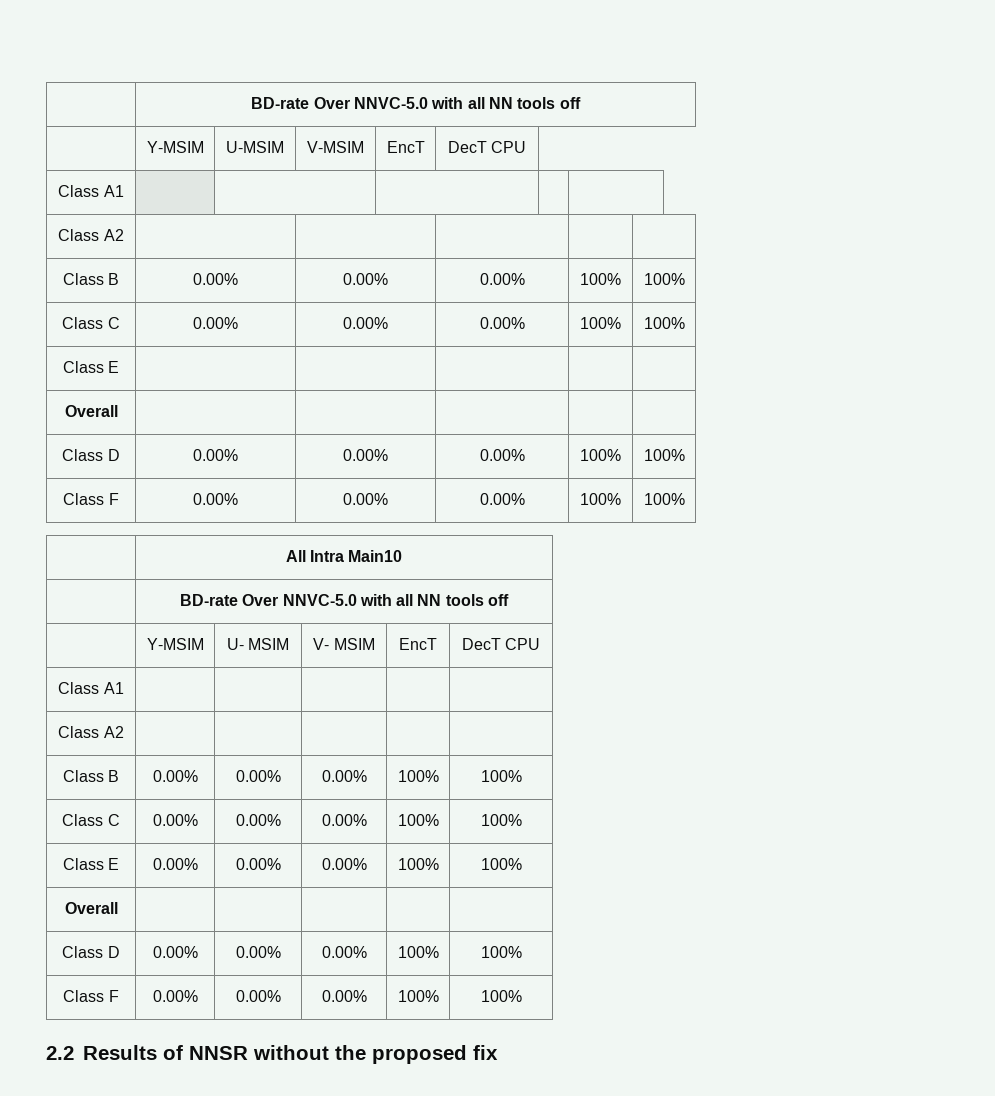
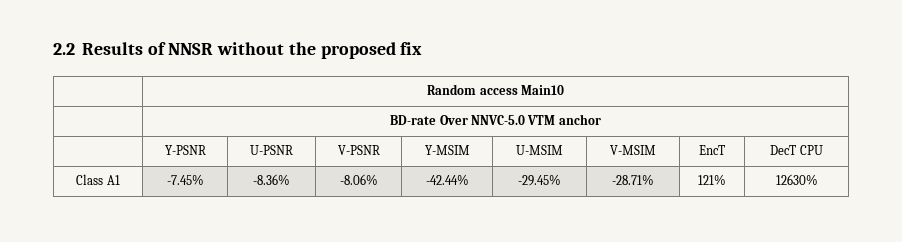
[251,97,581,109] | BD-rate Over NNVC-5.0 with all NN tools off // -> [53,42,423,59] [427,84,564,95] [390,114,601,125] [164,145,206,155] [250,145,293,155] [337,145,380,155] 2.2 Results of NNSR without the proposed fix // | Random access Main10 // | BD-rate Over NNVC-5.0 VTM anchor // | Y-PSNR | U-PSNR | V-PSNR
[58,229,124,241] [62,273,120,285] [193,273,238,285] [343,273,388,285] [479,273,525,285] [580,273,621,285] [643,273,685,285] [62,317,120,329] [193,317,238,329] [343,317,388,329] [479,317,525,329] [580,317,621,329] [643,317,685,329] [62,361,120,373] [64,405,118,417] [62,449,120,461] [193,449,238,461] [343,449,388,461] [479,449,525,461] [580,449,621,461] [643,449,685,461] [63,493,119,505] [193,493,238,505] [343,493,388,505] [479,493,525,505] [580,493,621,505] [643,493,685,505] [285,550,403,562] [179,594,510,606] [146,638,204,650] [226,638,290,650] [313,638,375,650] [399,638,437,650] [461,638,541,650] [58,682,124,694] [58,726,124,738] [62,770,120,782] [152,770,198,782] [235,770,281,782] [321,770,367,782] [397,770,439,782] [480,770,522,782] [62,814,120,826] [152,814,198,826] [235,814,281,826] [321,814,367,826] [397,814,439,826] [480,814,522,826] [62,858,120,870] [152,858,198,870] [235,858,281,870] [321,858,367,870] [397,858,439,870] [480,858,522,870] [64,902,118,914] [62,946,120,958] [152,946,198,958] [235,946,281,958] [321,946,367,958] [397,946,439,958] [480,946,522,958] [63,990,119,1002] [152,990,198,1002] [235,990,281,1002] [321,990,367,1002] [397,990,439,1002] [480,990,522,1002] [46,1045,498,1064] | | | | // Class A2 | | | | | // Class B | 0.00% | 0.00% | 0.00% | 100% | 100% // Class C | 0.00% | 0.00% | 0.00% | 100% | 100% // Class E | | | | | // Overall | | | | | // Class D | 0.00% | 0.00% | 0.00% | 100% | 100% // Class F | 0.00% | 0.00% | 0.00% | 100% | 100% // | All Intra Main10 // | BD-rate Over NNVC-5.0 with all NN tools off // | Y-MSIM | U- MSIM | V- MSIM | EncT | DecT CPU // Class A1 | | | | | // Class A2 | | | | | // Class B | 0.00% | 0.00% | 0.00% | 100% | 100% // Class C | 0.00% | 0.00% | 0.00% | 100% | 100% // Class E | 0.00% | 0.00% | 0.00% | 100% | 100% // Overall | | | | | // Class D | 0.00% | 0.00% | 0.00% | 100% | 100% // Class F | 0.00% | 0.00% | 0.00% | 100% | 100% // 2.2 Results of NNSR without the proposed fix -> [166,174,204,185] [253,174,290,185] [339,174,378,185] [425,174,469,185] [518,174,561,186] [612,174,654,185] [698,174,726,185] [775,174,818,185] -7.45% | -8.36% | -8.06% | -42.44% | -29.45% | -28.71% | 121% | 12630%

